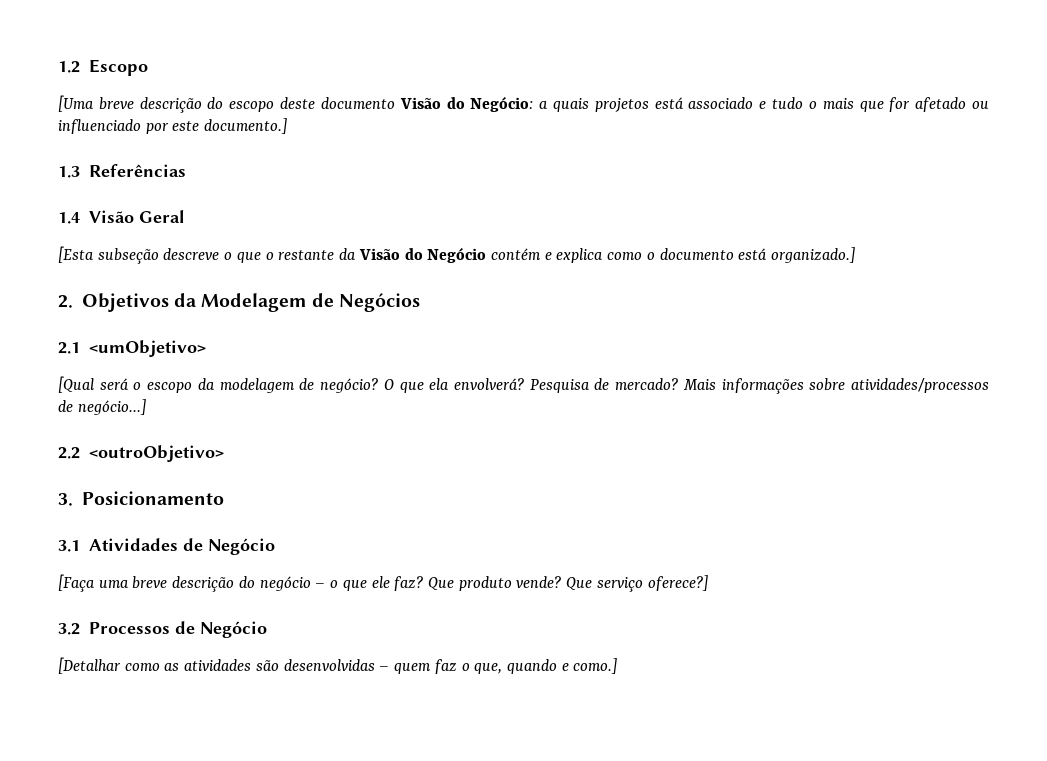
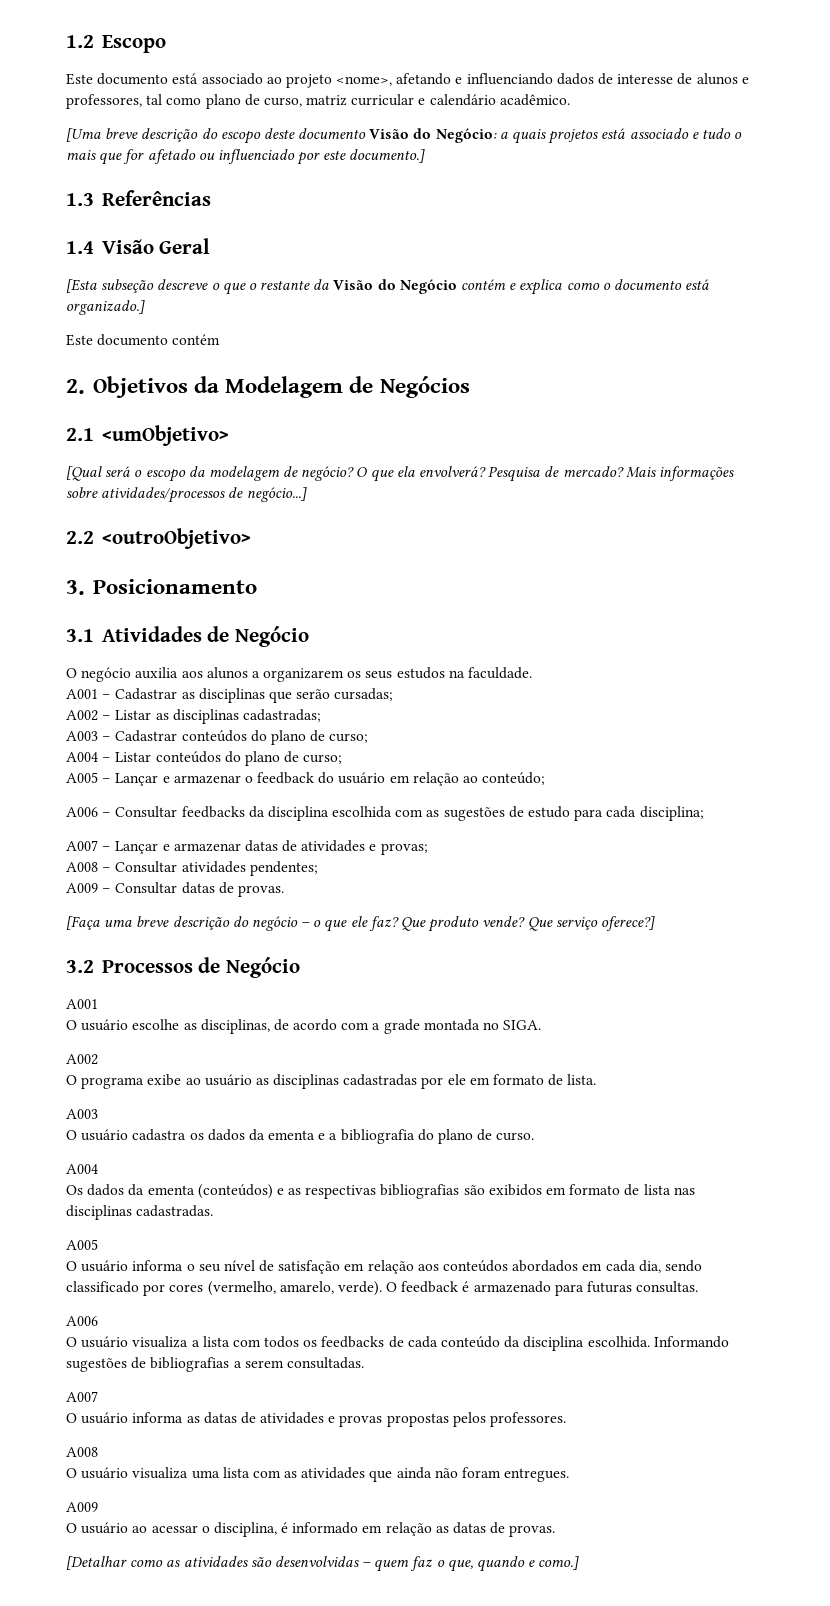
(148, 67) none -> [66,73,749,88] [66,94,570,109] // Este documento está associado ao projeto <nome>, afetando e influenciando dados de interesse de alunos e professores, tal como plano de curso, matriz curricular e calendário acadêmico.
(856, 255) none -> [66,334,221,346] // Este documento contém
(275, 546) none -> [66,667,533,682] [66,688,394,703] [66,709,321,724] [66,730,369,745] [66,751,343,766] [66,772,546,786] [66,806,704,821] [66,840,428,855] [66,861,318,876] [66,882,284,897] // O negócio auxilia aos alunos a organizarem os seus estudos na faculdade. // A001 – Cadastrar as disciplinas que serão cursadas; // A002 – Listar as disciplinas cadastradas; // A003 – Cadastrar conteúdos do plano de curso; // A004 – Listar conteúdos do plano de curso; // A005 – Lançar e armazenar o feedback do usuário em relação ao conteúdo; // A006 – Consultar feedbacks da disciplina escolhida com as sugestões de estudo para cada disciplina; // A007 – Lançar e armazenar datas de atividades e provas; // A008 – Consultar atividades pendentes; // A009 – Consultar datas de provas.
(267, 629) none -> [66,999,98,1009] [66,1019,542,1034] [66,1054,98,1065] [66,1074,597,1089] [66,1109,98,1119] [66,1129,535,1144] [66,1164,98,1174] [66,1184,695,1199] [66,1205,214,1220] [66,1239,98,1250] [66,1260,702,1274] [66,1281,699,1296] [66,1316,98,1326] [66,1336,729,1351] [66,1357,364,1372] [66,1391,98,1402] [66,1412,567,1427] [66,1447,98,1457] [66,1467,570,1482] [66,1502,98,1512] [66,1522,556,1537] // A001 // O usuário escolhe as disciplinas, de acordo com a grade montada no SIGA. // A002 // O programa exibe ao usuário as disciplinas cadastradas por ele em formato de lista. // A003 // O usuário cadastra os dados da ementa e a bibliografia do plano de curso. // A004 // Os dados da ementa (conteúdos) e as respectivas bibliografias são exibidos em formato de lista nas disciplinas cadastradas. // A005 // O usuário informa o seu nível de satisfação em relação aos conteúdos abordados em cada dia, sendo classificado por cores (vermelho, amarelo, verde). O feedback é armazenado para futuras consultas. // A006 // O usuário visualiza a lista com todos os feedbacks de cada conteúdo da disciplina escolhida. Informando sugestões de bibliografias a serem consultadas. // A007 // O usuário informa as datas de atividades e provas propostas pelos professores. // A008 // O usuário visualiza uma lista com as atividades que ainda não foram entregues. // A009 // O usuário ao acessar o disciplina, é informado em relação as datas de provas.

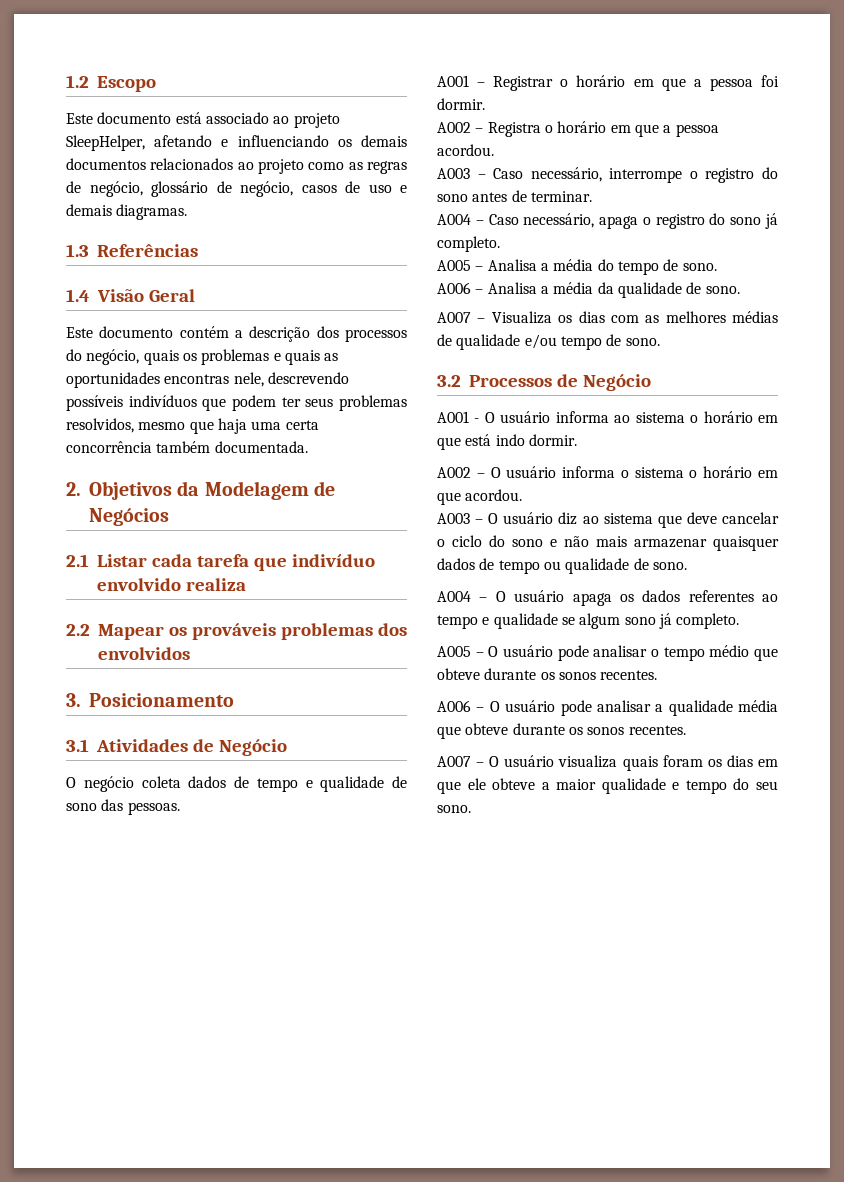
[336,76,393,86] <nome>, -> [66,135,145,151] SleepHelper,
[556,73,749,85] [66,94,570,109] [66,128,743,144] [66,149,426,165] dados de interesse de alunos e professores, tal como plano de curso, matriz curricular e calendário acadêmico. // [Uma breve descrição do escopo deste documento Visão do Negócio: a quais projetos está associado e tudo o mais que for afetado ou influenciado por este documento.] -> [337,135,407,147] [66,158,407,174] [66,181,407,197] [66,204,188,220] os demais documentos relacionados ao projeto como as regras de negócio, glossário de negócio, casos de uso e demais diagramas.
[66,279,710,295] [66,300,145,315] [66,334,221,346] [Esta subseção descreve o que o restante da Visão do Negócio contém e explica como o documento está organizado.] // Este documento contém -> [66,326,408,342] [66,349,339,365] [66,372,349,388] [66,395,408,411] [66,418,319,434] [66,441,308,453] Este documento contém a descrição dos processos do negócio, quais os problemas e quais as oportunidades encontras nele, descrevendo possíveis indivíduos que podem ter seus problemas resolvidos, mesmo que haja uma certa concorrência também documentada.
[101,425,229,446] [66,466,734,482] [66,487,307,503] [66,528,251,549] <umObjetivo> // [Qual será o escopo da modelagem de negócio? O que ela envolverá? Pesquisa de mercado? Mais informações sobre atividades/processos de negócio...] // 2.2 <outroObjetivo> -> [97,554,375,571] [97,578,246,591] [66,623,407,640] [98,647,190,660] Listar cada tarefa que indivíduo envolvido realiza // 2.2 Mapear os prováveis problemas dos envolvidos
[135,667,533,682] [66,688,394,703] [66,709,321,724] [66,730,369,745] [66,751,343,766] [66,772,546,786] [66,806,704,821] [66,840,428,855] [66,861,318,876] [66,882,284,897] [66,916,655,932] auxilia aos alunos a organizarem os seus estudos na faculdade. // A001 – Cadastrar as disciplinas que serão cursadas; // A002 – Listar as disciplinas cadastradas; // A003 – Cadastrar conteúdos do plano de curso; // A004 – Listar conteúdos do plano de curso; // A005 – Lançar e armazenar o feedback do usuário em relação ao conteúdo; // A006 – Consultar feedbacks da disciplina escolhida com as sugestões de estudo para cada disciplina; // A007 – Lançar e armazenar datas de atividades e provas; // A008 – Consultar atividades pendentes; // A009 – Consultar datas de provas. // [Faça uma breve descrição do negócio – o que ele faz? Que produto vende? Que serviço oferece?] -> [141,776,407,792] [66,799,180,815] [437,75,779,91] [437,98,485,110] [437,121,719,137] [437,144,494,156] [437,167,778,183] [437,190,592,202] [437,213,778,229] [437,236,500,252] [437,259,717,275] [437,282,740,298] [437,311,778,324] [437,334,660,350] coleta dados de tempo e qualidade de sono das pessoas. // A001 – Registrar o horário em que a pessoa foi dormir. // A002 – Registra o horário em que a pessoa acordou. // A003 – Caso necessário, interrompe o registro do sono antes de terminar. // A004 – Caso necessário, apaga o registro do sono já completo. // A005 – Analisa a média do tempo de sono. // A006 – Analisa a média da qualidade de sono. // A007 – Visualiza os dias com as melhores médias de qualidade e/ou tempo de sono.
[66,1019,542,1034] [66,1054,98,1065] [66,1074,597,1089] [66,1109,98,1119] [66,1129,535,1144] [66,1164,98,1174] [66,1184,695,1199] [66,1205,214,1220] [66,1239,98,1250] [66,1260,702,1274] [66,1281,699,1296] [66,1316,98,1326] [66,1336,729,1351] [66,1357,364,1372] [66,1391,98,1402] [66,1412,567,1427] [66,1447,98,1457] [66,1467,570,1482] [66,1502,98,1512] [66,1522,556,1537] [66,1556,580,1572] // O usuário escolhe as disciplinas, de acordo com a grade montada no SIGA. // A002 // O programa exibe ao usuário as disciplinas cadastradas por ele em formato de lista. // A003 // O usuário cadastra os dados da ementa e a bibliografia do plano de curso. // A004 // Os dados da ementa (conteúdos) e as respectivas bibliografias são exibidos em formato de lista nas disciplinas cadastradas. // A005 // O usuário informa o seu nível de satisfação em relação aos conteúdos abordados em cada dia, sendo classificado por cores (vermelho, amarelo, verde). O feedback é armazenado para futuras consultas. // A006 // O usuário visualiza a lista com todos os feedbacks de cada conteúdo da disciplina escolhida. Informando sugestões de bibliografias a serem consultadas. // A007 // O usuário informa as datas de atividades e provas propostas pelos professores. // A008 // O usuário visualiza uma lista com as atividades que ainda não foram entregues. // A009 // O usuário ao acessar o disciplina, é informado em relação as datas de provas. // [Detalhar como as atividades são desenvolvidas – quem faz o que, quando e como.] -> [474,411,778,423] [437,434,577,450] [437,466,778,478] [437,489,523,505] [437,512,779,528] [437,535,779,551] [437,558,687,574] [437,590,778,606] [437,613,740,629] [437,645,778,661] [437,668,658,680] [437,700,778,716] [437,723,686,739] [437,755,778,771] [437,778,778,794] [437,805,471,813] - O usuário informa ao sistema o horário em que está indo dormir. // A002 – O usuário informa o sistema o horário em que acordou. // A003 – O usuário diz ao sistema que deve cancelar o ciclo do sono e não mais armazenar quaisquer dados de tempo ou qualidade de sono. // A004 – O usuário apaga os dados referentes ao tempo e qualidade se algum sono já completo. // A005 – O usuário pode analisar o tempo médio que obteve durante os sonos recentes. // A006 – O usuário pode analisar a qualidade média que obteve durante os sonos recentes. // A007 – O usuário visualiza quais foram os dias em que ele obteve a maior qualidade e tempo do seu sono.

